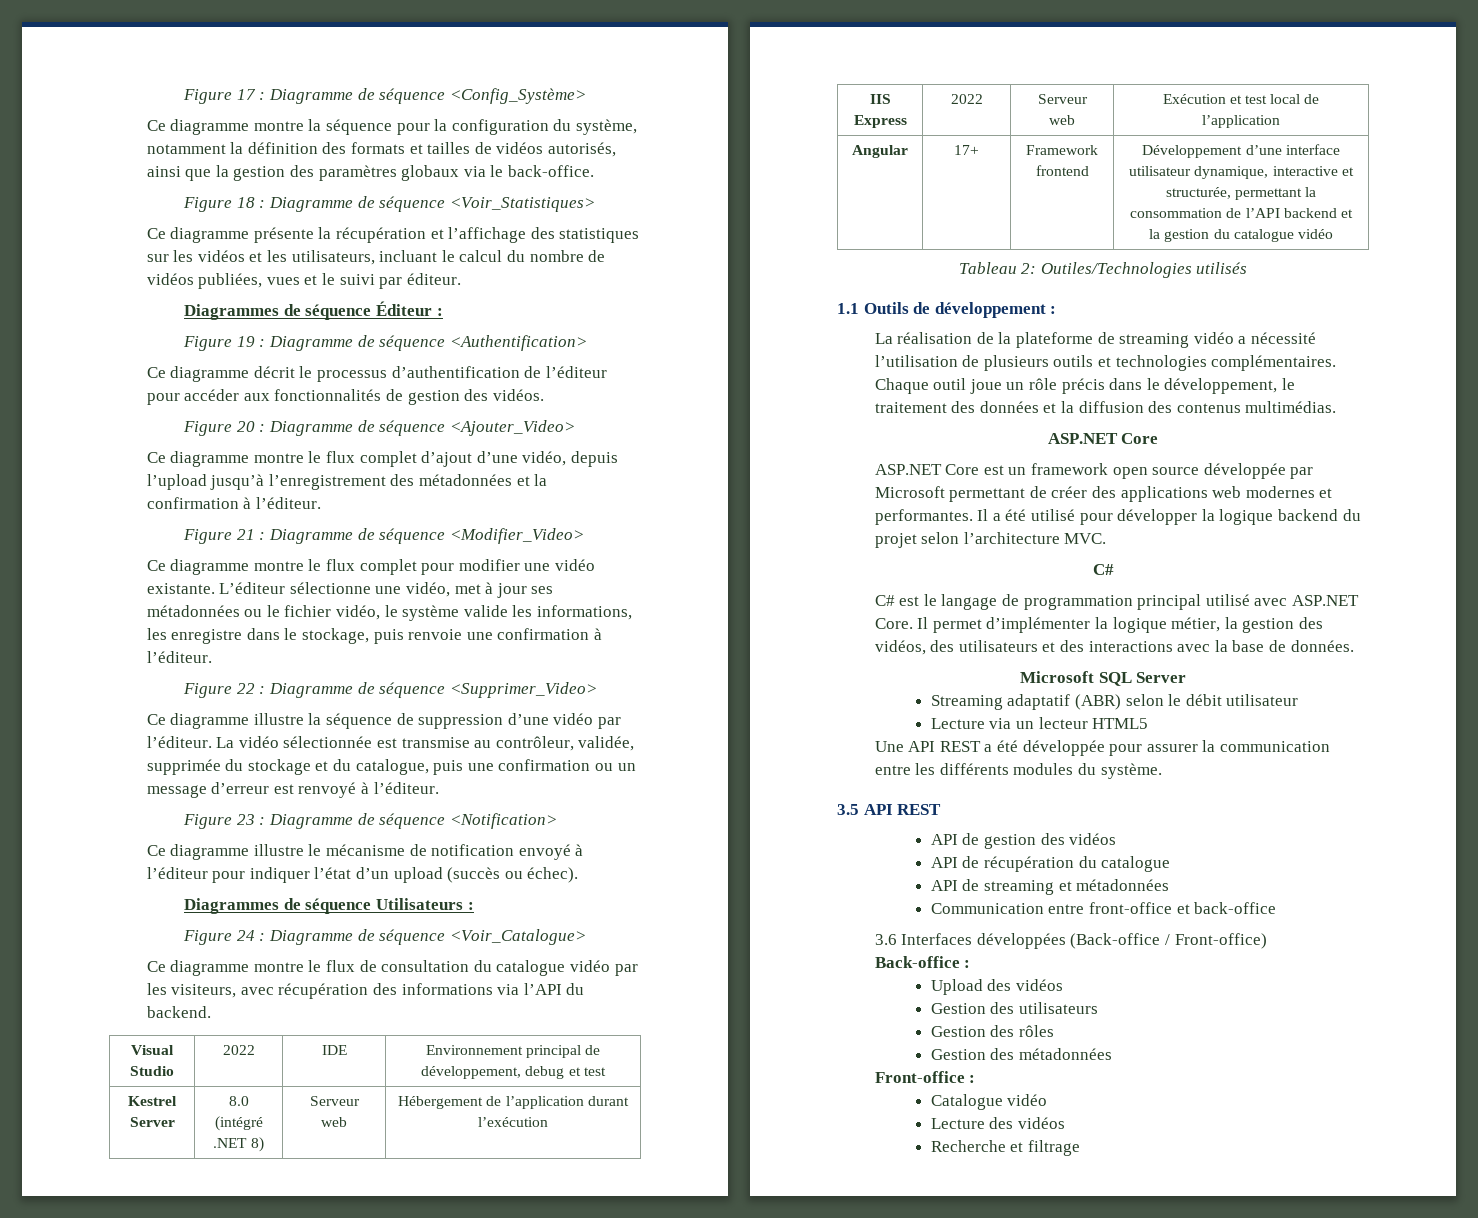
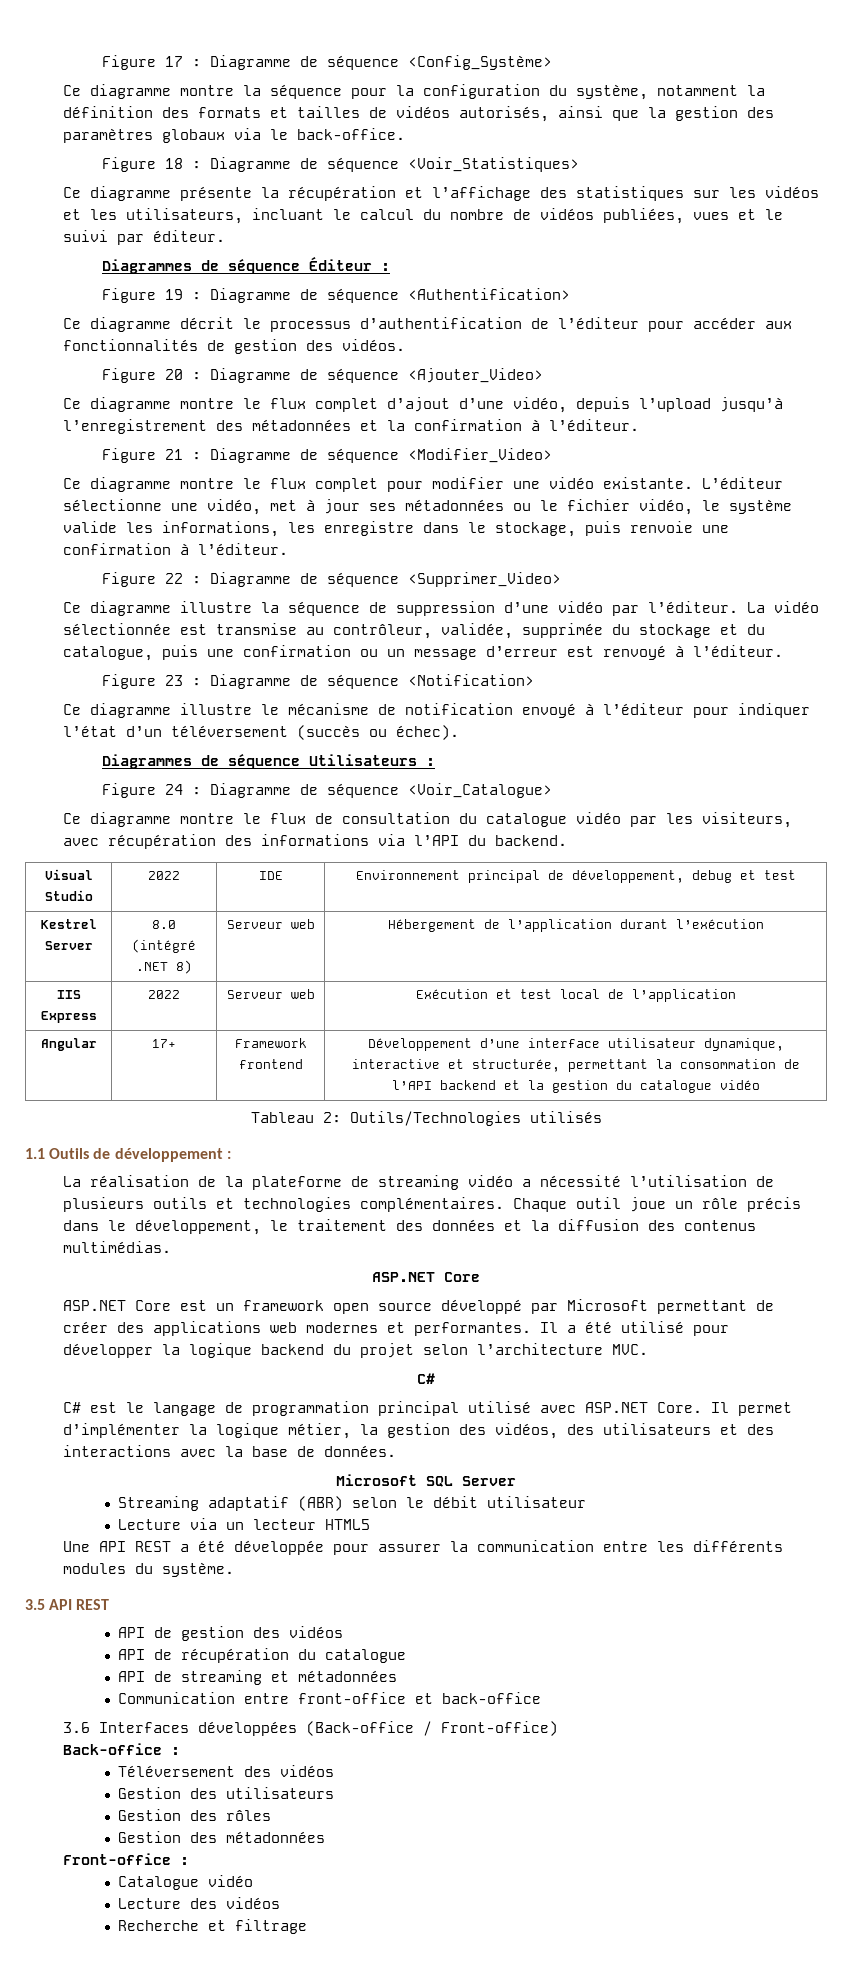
[393,867,443,883] upload -> [171,725,289,737] téléversement
[1040,262,1192,278] Outiles/Technologies -> [349,1111,521,1126] Outils/Technologies
[1203,463,1286,479] développée -> [441,1299,523,1314] développé
[930,979,983,995] Upload -> [117,1765,235,1777] Téléversement

